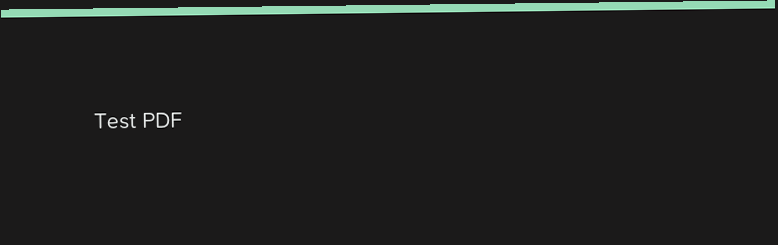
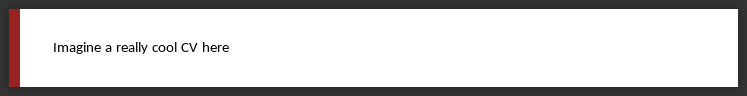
[93,112,183,130] Test PDF -> [53,42,229,54] Imagine a really cool CV here

